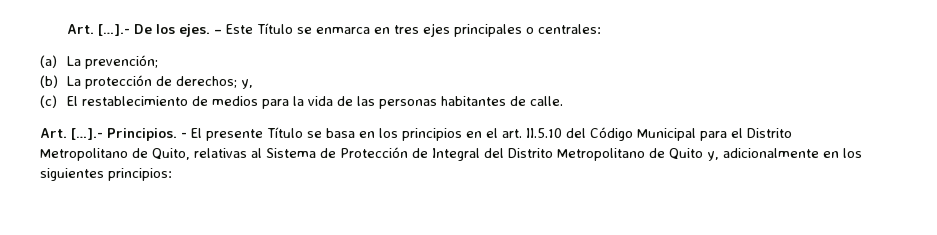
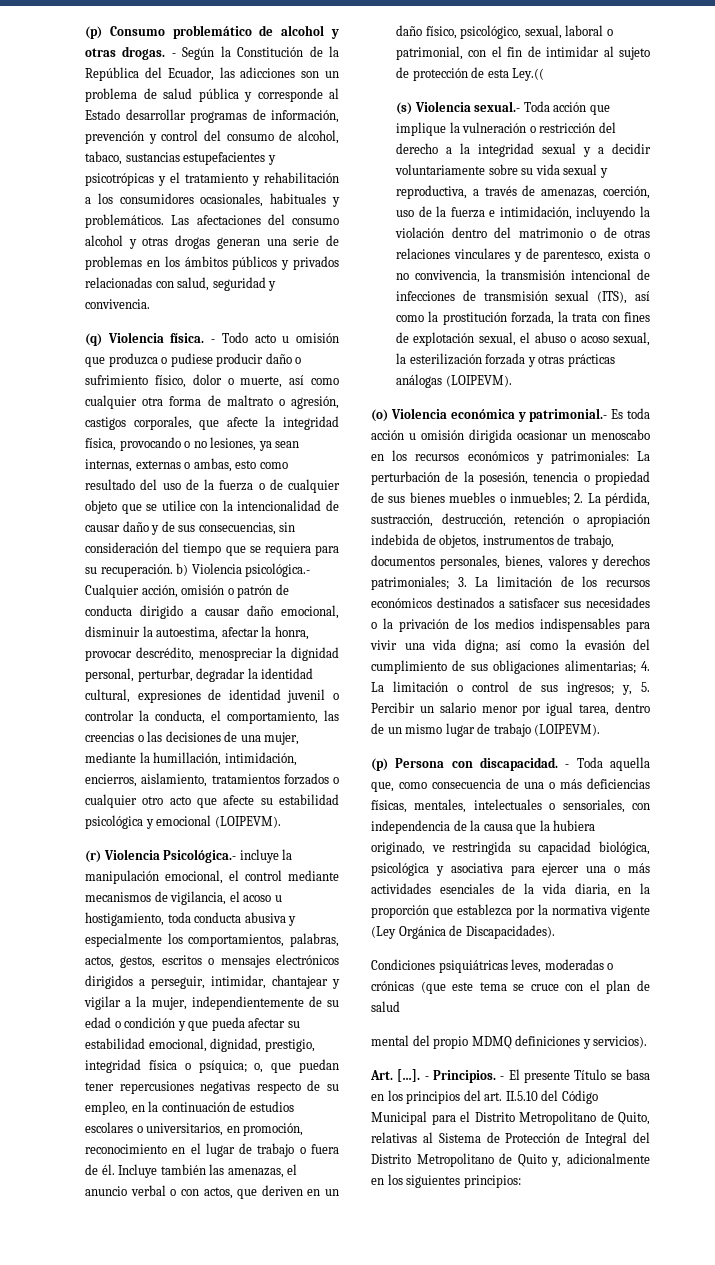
[66,23,601,37] [40,55,158,69] [40,75,253,89] [40,95,563,109] [40,128,103,140] Art. […].- De los ejes. – Este Título se enmarca en tres ejes principales o centrales: // (a) La prevención; // (b) La protección de derechos; y, // (c) El restablecimiento de medios para la vida de las personas habitantes de calle. // Art. […].- -> [85,25,339,39] [85,46,340,60] [85,67,339,81] [85,88,339,102] [85,109,339,123] [85,130,339,144] [85,151,276,165] [85,172,339,186] [85,193,340,207] [85,214,339,228] [85,235,340,249] [85,256,339,270] [85,277,277,291] [85,299,151,309] [85,332,339,346] [85,353,302,367] [85,374,339,388] [85,395,339,409] [85,416,340,430] [85,437,300,451] [85,458,288,472] [85,479,340,493] [85,500,339,514] [85,521,296,535] [85,542,339,556] [85,563,311,577] [85,584,289,598] [85,605,340,619] [85,626,309,640] [85,647,339,661] [85,668,314,682] [85,689,339,703] [85,710,339,724] [85,731,300,745] [85,752,297,766] [85,773,339,787] [85,794,339,808] [85,815,281,829] [85,849,293,863] [85,870,339,884] [85,891,282,905] [85,912,297,926] [85,933,339,947] [85,954,339,968] [85,975,341,989] [84,996,339,1010] [85,1017,300,1031] [85,1038,315,1052] [85,1059,339,1073] [85,1080,339,1094] [85,1101,294,1115] [85,1122,304,1136] [85,1143,340,1157] [85,1164,298,1178] [85,1185,339,1199] [396,25,613,39] [396,46,650,60] [396,67,545,81] [396,101,610,115] [396,122,616,136] [396,143,651,157] [395,164,608,178] [396,185,650,199] [396,206,650,220] [395,227,650,238] [396,248,650,262] [396,269,650,283] [396,290,650,304] [396,311,650,325] [396,332,650,346] [396,353,615,367] [396,374,512,388] [371,408,650,422] [371,429,650,443] [371,450,650,464] [371,471,650,485] [371,492,650,506] [371,513,650,527] [371,534,614,548] [371,555,650,569] [371,576,650,590] [371,597,650,608] [371,618,650,632] [370,639,650,653] [371,660,650,674] [371,681,650,695] [371,702,650,716] [371,723,601,737] [371,757,650,771] [371,778,650,792] [371,799,650,813] [371,820,596,834] [371,841,650,855] [371,862,650,876] [371,883,650,897] [371,904,650,918] [371,925,555,939] [371,959,614,973] [371,980,650,994] [371,1001,400,1012] [371,1035,648,1049] [370,1069,429,1082] (p) Consumo problemático de alcohol y otras drogas. - Según la Constitución de la República del Ecuador, las adicciones son un problema de salud pública y corresponde al Estado desarrollar programas de información, prevención y control del consumo de alcohol, tabaco, sustancias estupefacientes y psicotrópicas y el tratamiento y rehabilitación a los consumidores ocasionales, habituales y problemáticos. Las afectaciones del consumo alcohol y otras drogas generan una serie de problemas en los ámbitos públicos y privados relacionadas con salud, seguridad y convivencia. // (q) Violencia física. - Todo acto u omisión que produzca o pudiese producir daño o sufrimiento físico, dolor o muerte, así como cualquier otra forma de maltrato o agresión, castigos corporales, que afecte la integridad física, provocando o no lesiones, ya sean internas, externas o ambas, esto como resultado del uso de la fuerza o de cualquier objeto que se utilice con la intencionalidad de causar daño y de sus consecuencias, sin consideración del tiempo que se requiera para su recuperación. b) Violencia psicológica.- Cualquier acción, omisión o patrón de conducta dirigido a causar daño emocional, disminuir la autoestima, afectar la honra, provocar descrédito, menospreciar la dignidad personal, perturbar, degradar la identidad cultural, expresiones de identidad juvenil o controlar la conducta, el comportamiento, las creencias o las decisiones de una mujer, mediante la humillación, intimidación, encierros, aislamiento, tratamientos forzados o cualquier otro acto que afecte su estabilidad psicológica y emocional (LOIPEVM). // (r) Violencia Psicológica.- incluye la manipulación emocional, el control mediante mecanismos de vigilancia, el acoso u hostigamiento, toda conducta abusiva y especialmente los comportamientos, palabras, actos, gestos, escritos o mensajes electrónicos dirigidos a perseguir, intimidar, chantajear y vigilar a la mujer, independientemente de su edad o condición y que pueda afectar su estabilidad emocional, dignidad, prestigio, integridad física o psíquica; o, que puedan tener repercusiones negativas respecto de su empleo, en la continuación de estudios escolares o universitarios, en promoción, reconocimiento en el lugar de trabajo o fuera de él. Incluye también las amenazas, el anuncio verbal o con actos, que deriven en un daño físico, psicológico, sexual, laboral o patrimonial, con el fin de intimidar al sujeto de protección de esta Ley.(( // (s) Violencia sexual.- Toda acción que implique la vulneración o restricción del derecho a la integridad sexual y a decidir voluntariamente sobre su vida sexual y reproductiva, a través de amenazas, coerción, uso de la fuerza e intimidación, incluyendo la violación dentro del matrimonio o de otras relaciones vinculares y de parentesco, exista o no convivencia, la transmisión intencional de infecciones de transmisión sexual (ITS), así como la prostitución forzada, la trata con fines de explotación sexual, el abuso o acoso sexual, la esterilización forzada y otras prácticas análogas (LOIPEVM). // (o) Violencia económica y patrimonial.- Es toda acción u omisión dirigida ocasionar un menoscabo en los recursos económicos y patrimoniales: La perturbación de la posesión, tenencia o propiedad de sus bienes muebles o inmuebles; 2. La pérdida, sustracción, destrucción, retención o apropiación indebida de objetos, instrumentos de trabajo, documentos personales, bienes, valores y derechos patrimoniales; 3. La limitación de los recursos económicos destinados a satisfacer sus necesidades o la privación de los medios indispensables para vivir una vida digna; así como la evasión del cumplimiento de sus obligaciones alimentarias; 4. La limitación o control de sus ingresos; y, 5. Percibir un salario menor por igual tarea, dentro de un mismo lugar de trabajo (LOIPEVM). // (p) Persona con discapacidad. - Toda aquella que, como consecuencia de una o más deficiencias físicas, mentales, intelectuales o sensoriales, con independencia de la causa que la hubiera originado, ve restringida su capacidad biológica, psicológica y asociativa para ejercer una o más actividades esenciales de la vida diaria, en la proporción que establezca por la normativa vigente (Ley Orgánica de Discapacidades). // Condiciones psiquiátricas leves, moderadas o crónicas (que este tema se cruce con el plan de salud // mental del propio MDMQ definiciones y servicios). // Art. […]. -
[466,128,498,138] en el -> [463,1090,481,1101] del

